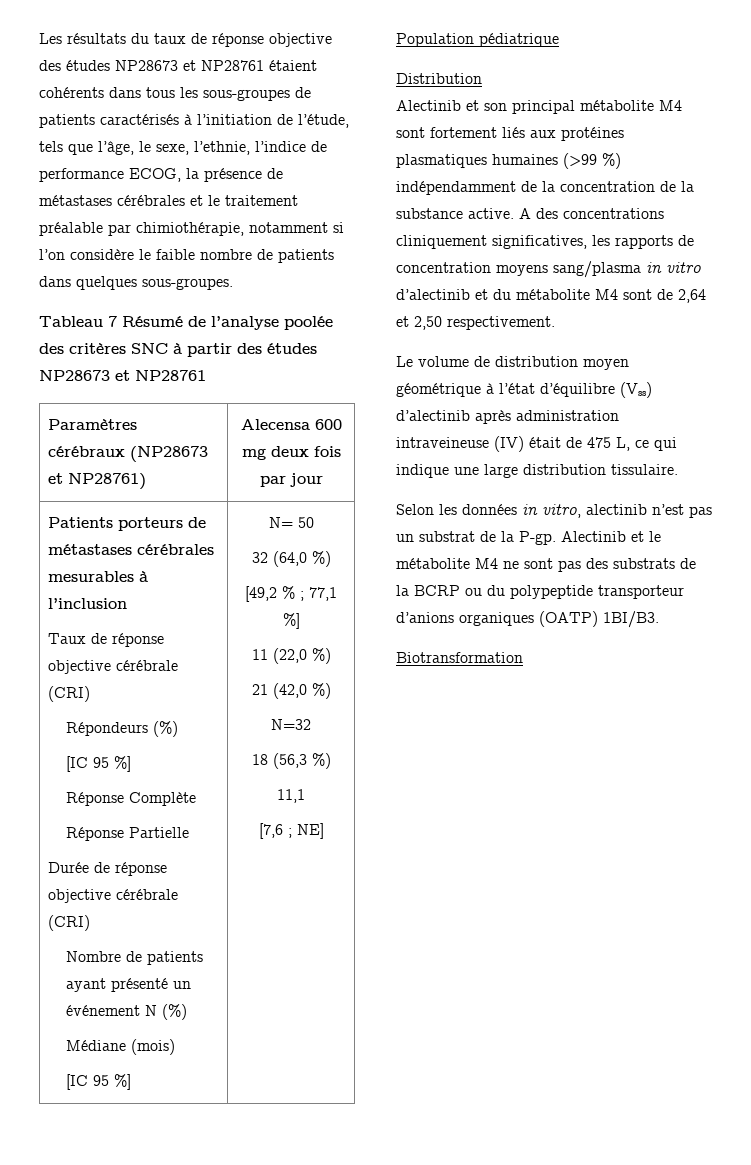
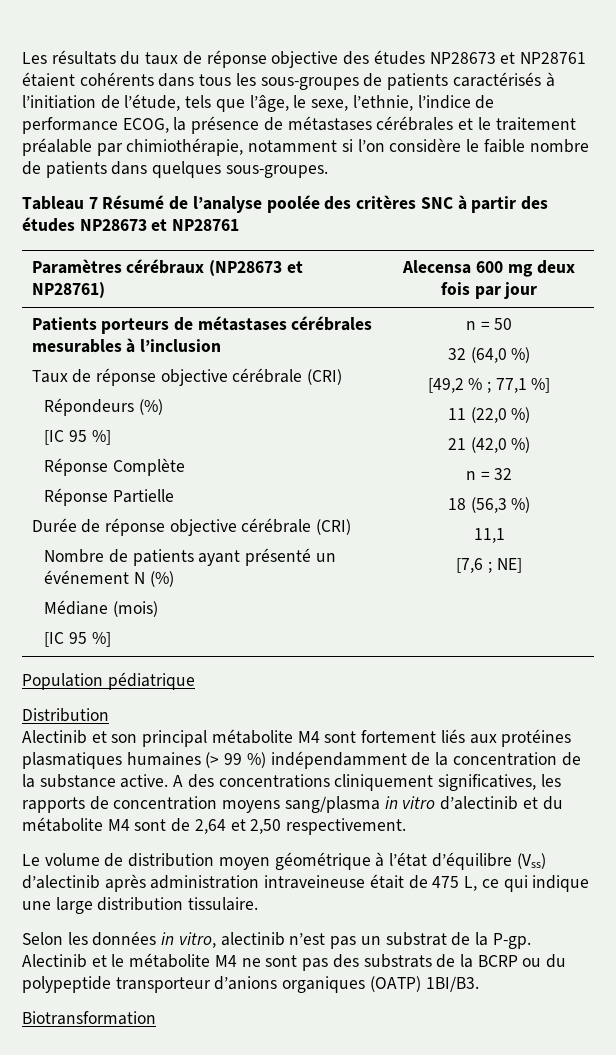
[268,517,293,528] N= -> [465,321,490,330] n =
[271,719,311,730] N=32 -> [465,468,513,480] n = 32
[563,153,597,169] (>99 -> [205,752,243,768] (> 99
[494,436,524,452] (IV) -> (366, 882) none

